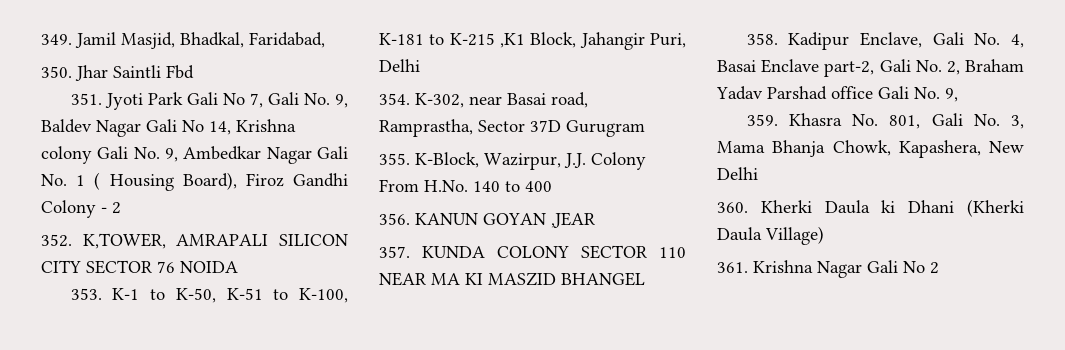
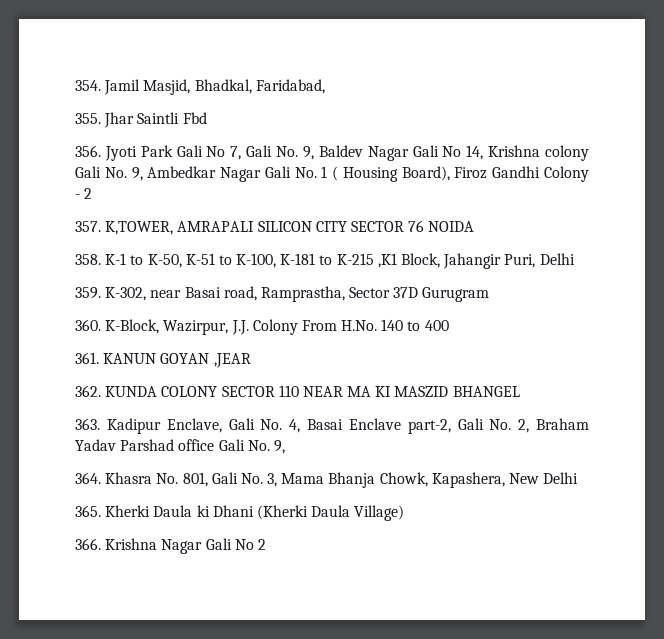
[41,34,72,45] 349. -> [75,80,101,91] 354.
[41,66,72,78] 350. -> [75,113,101,124] 355.
[70,93,102,105] 351. -> [75,145,101,157] 356.
[41,234,72,247] 352. -> [75,221,101,232] 357.
[70,288,102,300] 353. -> [75,254,101,265] 358.
[379,93,410,105] 354. -> [75,287,101,299] 359.
[379,153,410,165] 355. -> [75,319,101,331] 360.
[379,213,410,225] 356. -> [75,352,99,364] 361.
[379,246,410,258] 357. -> [75,385,101,397] 362.
[746,33,778,45] 358. -> [75,418,100,430] 363.
[746,114,778,126] 359. -> [75,472,101,484] 364.
[717,202,748,213] 360. -> [75,505,101,517] 365.
[717,262,748,273] 361. -> [75,538,101,550] 366.

